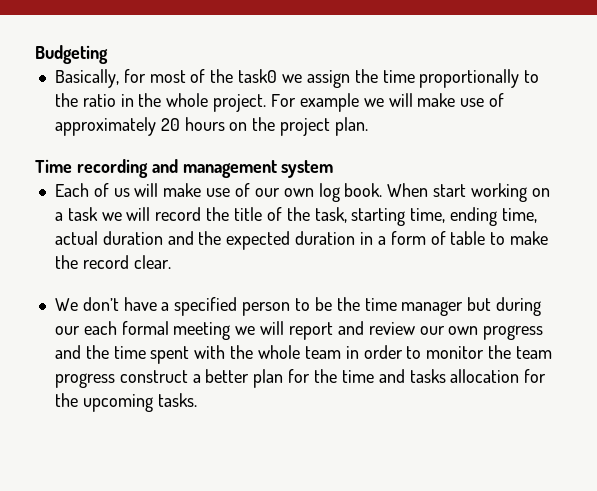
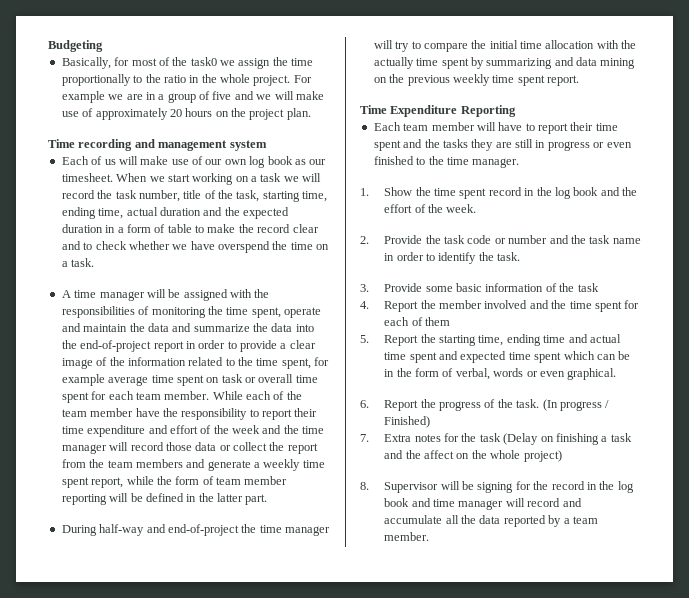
(384, 102) none -> [126,91,272,103] are in a group of five and we
[344,183,429,197] book. When -> [267,156,327,165] [61,173,165,182] book as our timesheet. When we
(230, 214) none -> [115,190,180,202] task number,
[133,255,171,269] [54,297,542,316] [54,321,544,340] [54,345,552,364] [54,369,547,388] [54,393,197,412] clear. // We don’t have a specified person to be the time manager but during our each formal meeting we will report and review our own progress and the time spent with the whole team in order to monitor the team progress construct a better plan for the time and tasks allocation for the upcoming tasks. -> [292,224,319,233] [61,241,330,253] [61,258,95,267] [61,289,270,301] [61,306,321,318] [61,323,314,332] [61,340,316,352] [61,357,330,369] [61,374,318,386] [61,391,302,403] [61,408,318,420] [61,425,325,437] [61,442,318,454] [61,459,325,471] [61,476,288,488] [61,493,268,505] [61,524,330,536] [373,40,637,52] [373,57,636,69] [373,74,579,86] [360,105,516,117] [373,122,618,134] [373,139,632,151] [373,156,520,168] [360,187,638,199] [384,204,477,213] [360,235,641,244] [384,252,521,264] [360,283,599,292] [360,300,640,312] [384,317,451,326] [360,334,621,346] [384,351,631,363] [384,368,617,380] [360,399,610,411] [384,416,431,428] [360,433,632,445] [384,450,562,462] [360,481,634,493] [384,498,582,510] [384,515,598,527] [384,532,430,541] clear and to check whether we have overspend the time on a task. // A time manager will be assigned with the responsibilities of monitoring the time spent, operate and maintain the data and summarize the data into the end-of-project report in order to provide a clear image of the information related to the time spent, for example average time spent on task or overall time spent for each team member. While each of the team member have the responsibility to report their time expenditure and effort of the week and the time manager will record those data or collect the report from the team members and generate a weekly time spent report, while the form of team member reporting will be defined in the latter part. // During half-way and end-of-project the time manager will try to compare the initial time allocation with the actually time spent by summarizing and data mining on the previous weekly time spent report. // Time Expenditure Reporting // Each team member will have to report their time spent and the tasks they are still in progress or even finished to the time manager. // 1. Show the time spent record in the log book and the effort of the week. // 2. Provide the task code or number and the task name in order to identify the task. // 3. Provide some basic information of the task // 4. Report the member involved and the time spent for each of them // 5. Report the starting time, ending time and actual time spent and expected time spent which can be in the form of verbal, words or even graphical. // 6. Report the progress of the task. (In progress / Finished) // 7. Extra notes for the task (Delay on finishing a task and the affect on the whole project) // 8. Supervisor will be signing for the record in the log book and time manager will record and accumulate all the data reported by a team member.

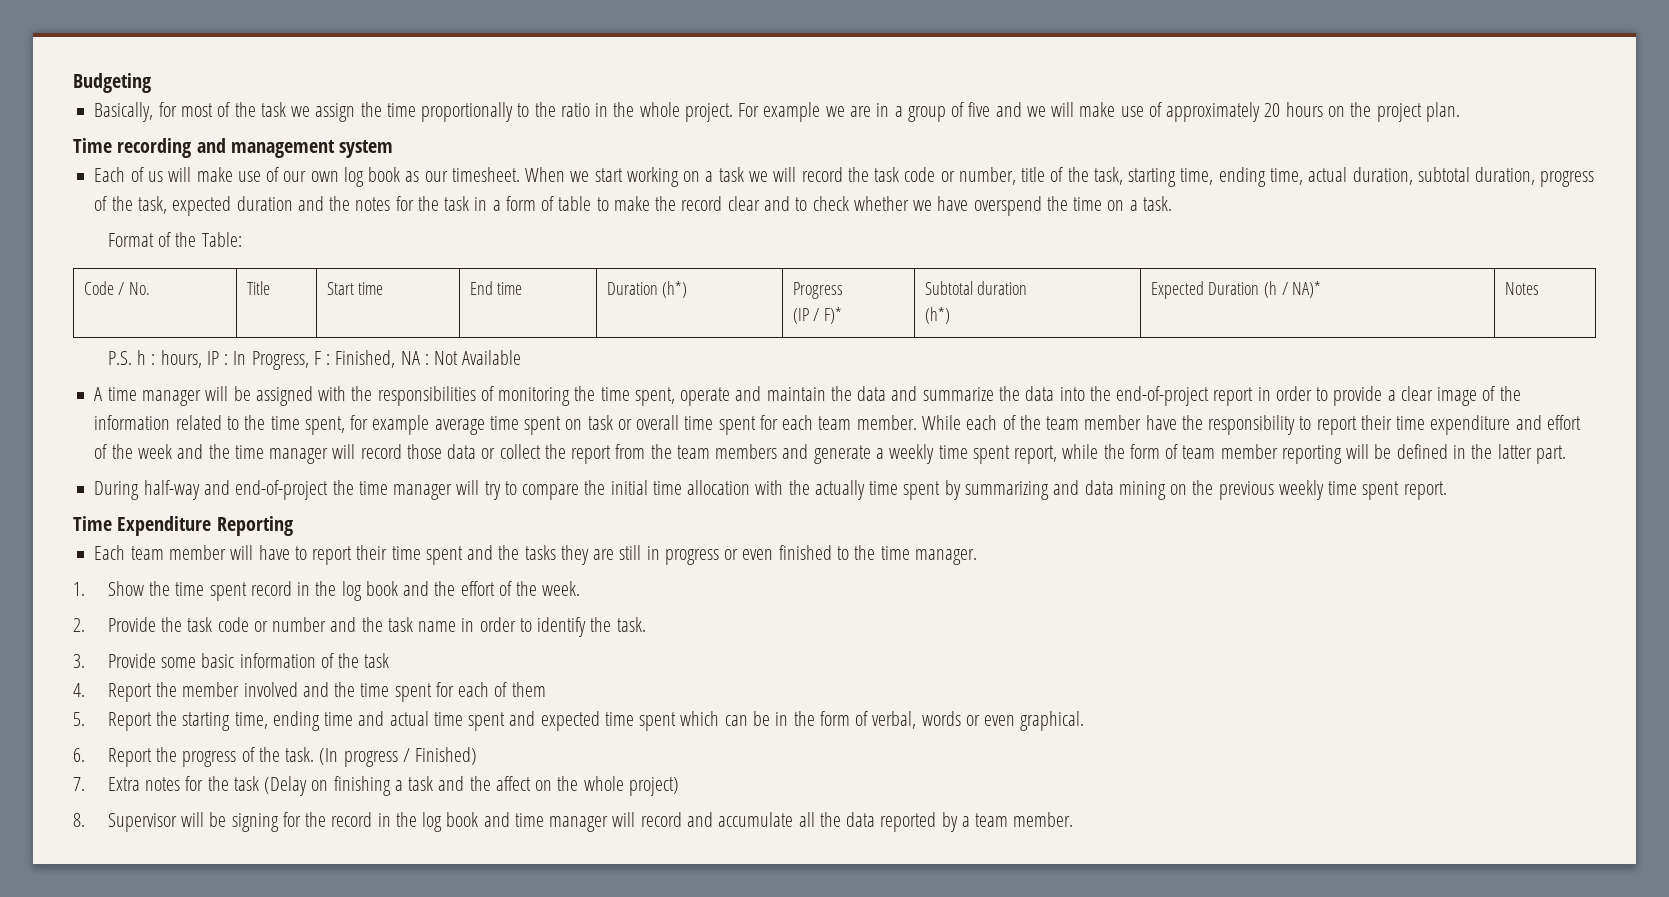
[190,57,217,66] task0 -> [260,102,286,117] task
(137, 194) none -> [904,167,955,182] code or
[159,207,289,219] [61,224,103,233] duration and the expected duration -> [1352,167,1595,187] [94,196,470,216] duration, subtotal duration, progress of the task, expected duration and the notes for the task
(95, 262) none -> [107,232,242,247] [83,281,151,295] [246,281,270,295] [326,282,384,295] [469,281,523,295] [606,281,688,298] [792,282,843,299] [792,307,843,324] [924,281,1028,295] [924,307,950,324] [1150,281,1322,299] [1504,282,1539,295] [107,350,522,370] // Format of the Table: // Code / No. | Title | Start time | End time | Duration (h*) | Progress // (IP / F)* | Subtotal duration // (h*) | Expected Duration (h / NA)* | Notes // P.S. h : hours, IP : In Progress, F : Finished, NA : Not Available

